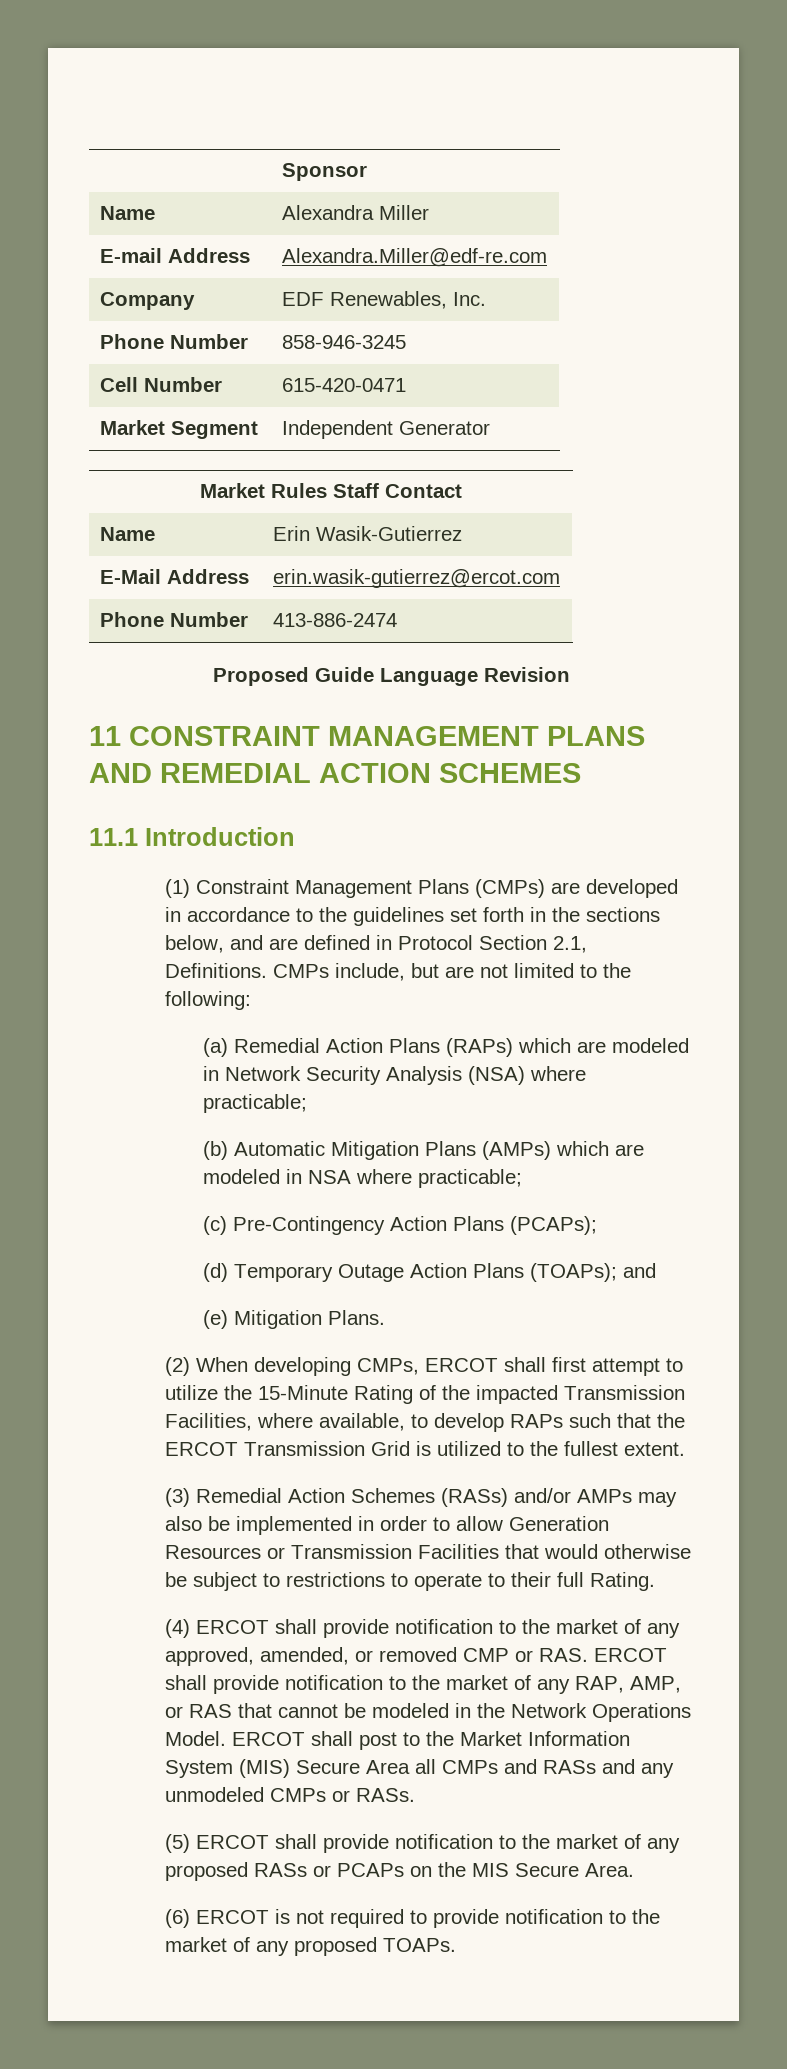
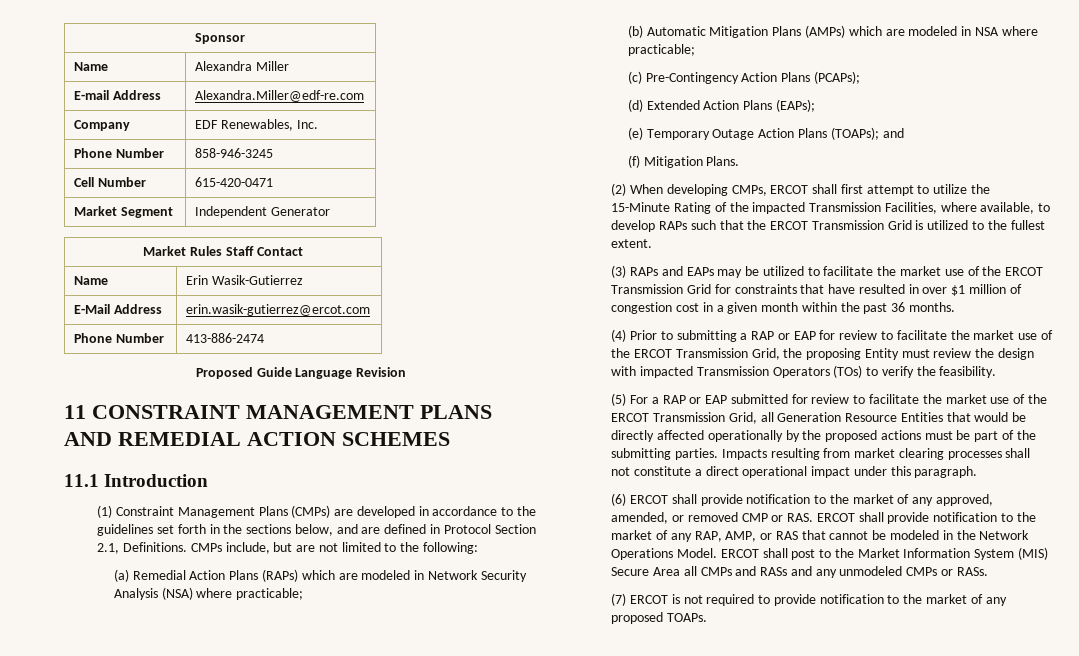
(228, 1272) none -> [646,99,815,112] [627,127,643,140] Extended Action Plans (EAPs); // (e)
[202,1310,228,1329] (e) -> [627,155,640,168] (f)
[195,1488,677,1507] [164,1516,609,1535] [164,1544,691,1559] [164,1572,655,1591] [164,1619,190,1638] Remedial Action Schemes (RASs) and/or AMPs may also be implemented in order to allow Generation Resources or Transmission Facilities that would otherwise be subject to restrictions to operate to their full Rating. // (4) -> [630,266,1044,278] [611,284,1022,296] [611,302,956,314] [611,329,1053,342] [611,348,1035,360] [611,365,997,378] [611,393,1047,406] [611,412,1027,424] [611,430,1036,442] [611,448,1031,460] [611,466,978,478] [611,493,627,506] RAPs and EAPs may be utilized to facilitate the market use of the ERCOT Transmission Grid for constraints that have resulted in over $1 million of congestion cost in a given month within the past 36 months. // (4) Prior to submitting a RAP or EAP for review to facilitate the market use of the ERCOT Transmission Grid, the proposing Entity must review the design with impacted Transmission Operators (TOs) to verify the feasibility. // (5) For a RAP or EAP submitted for review to facilitate the market use of the ERCOT Transmission Grid, all Generation Resource Entities that would be directly affected operationally by the proposed actions must be part of the submitting parties. Impacts resulting from market clearing processes shall not constitute a direct operational impact under this paragraph. // (6)
[164,1834,680,1853] [164,1862,634,1881] [164,1909,190,1928] (5) ERCOT shall provide notification to the market of any proposed RASs or PCAPs on the MIS Secure Area. // (6) -> [611,593,627,606] (7)

